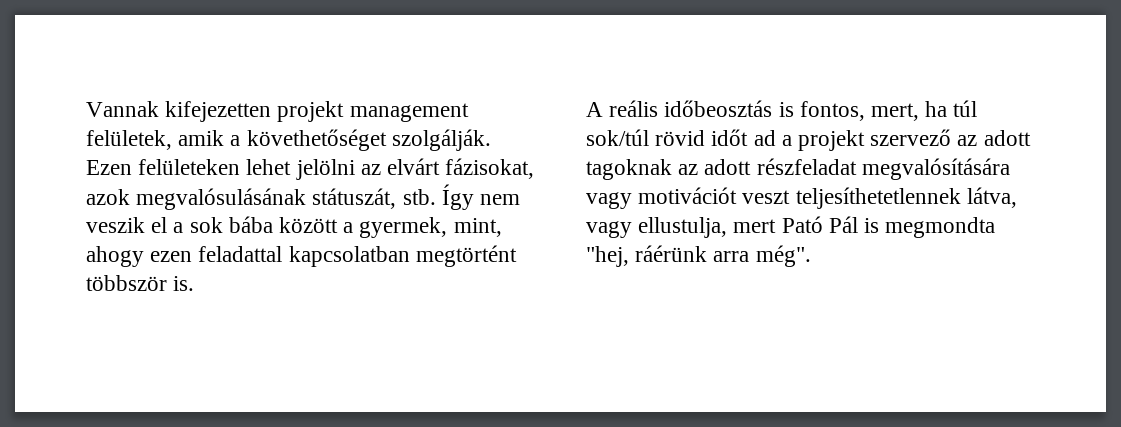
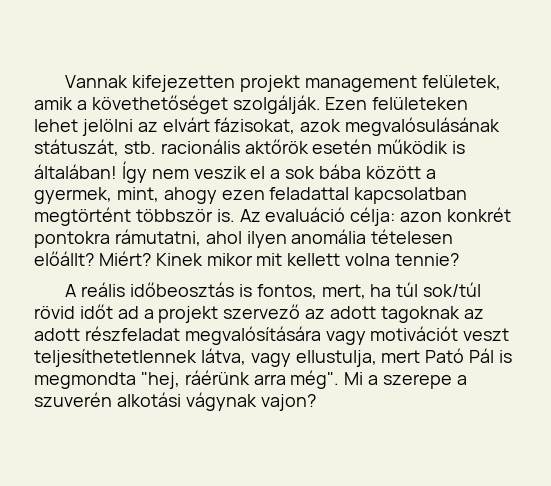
(436, 197) none -> [160,139,466,154] [34,164,117,179] racionális aktőrök esetén működik is általában!
(195, 283) none -> [239,207,512,226] [34,229,454,248] [34,251,460,266] Az evaluáció célja: azon konkrét pontokra rámutatni, ahol ilyen anomália tételesen előállt? Miért? Kinek mikor mit kellett volna tennie?
(811, 256) none -> [344,372,467,389] [34,392,316,411] Mi a szerepe a szuverén alkotási vágynak vajon?

